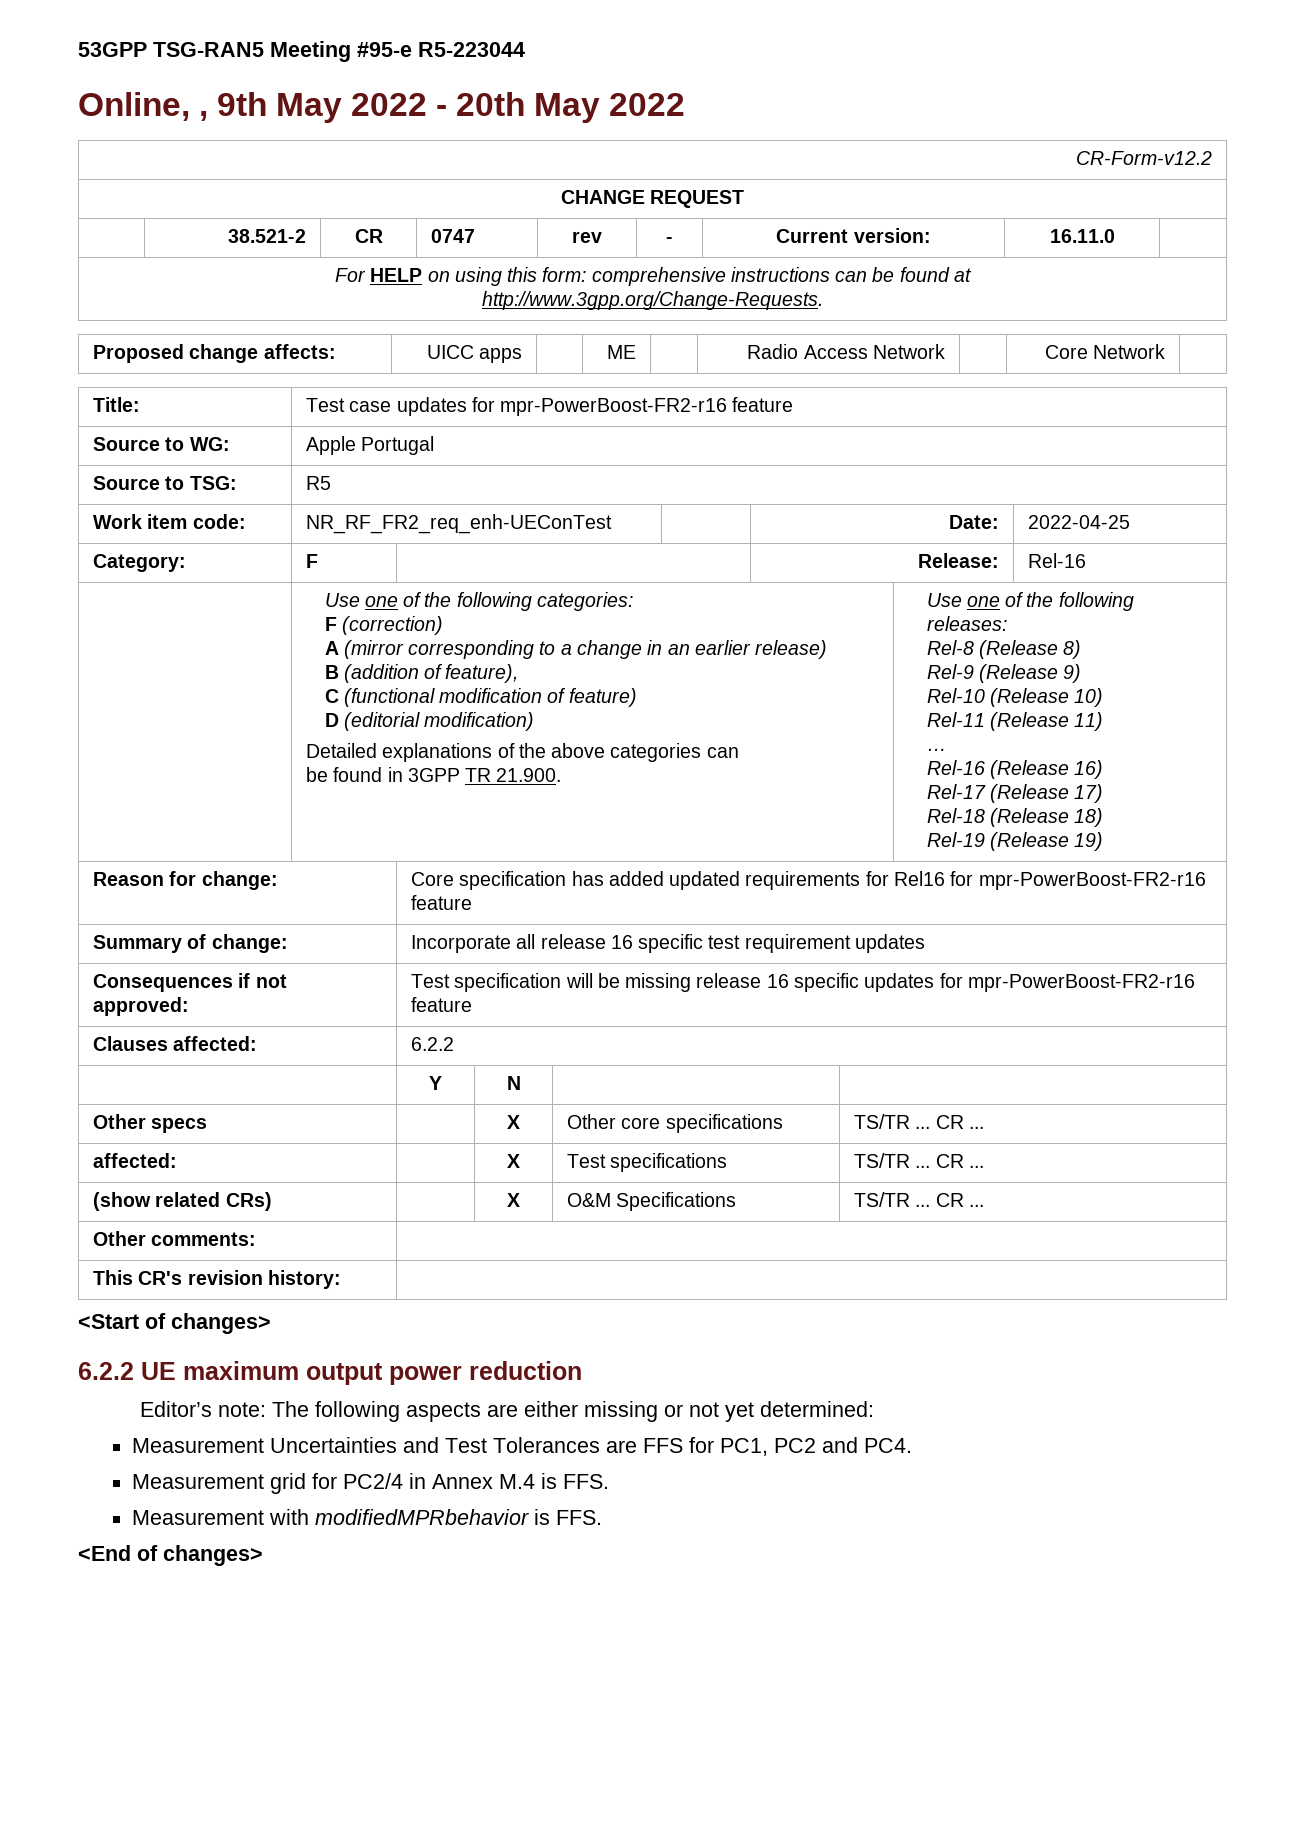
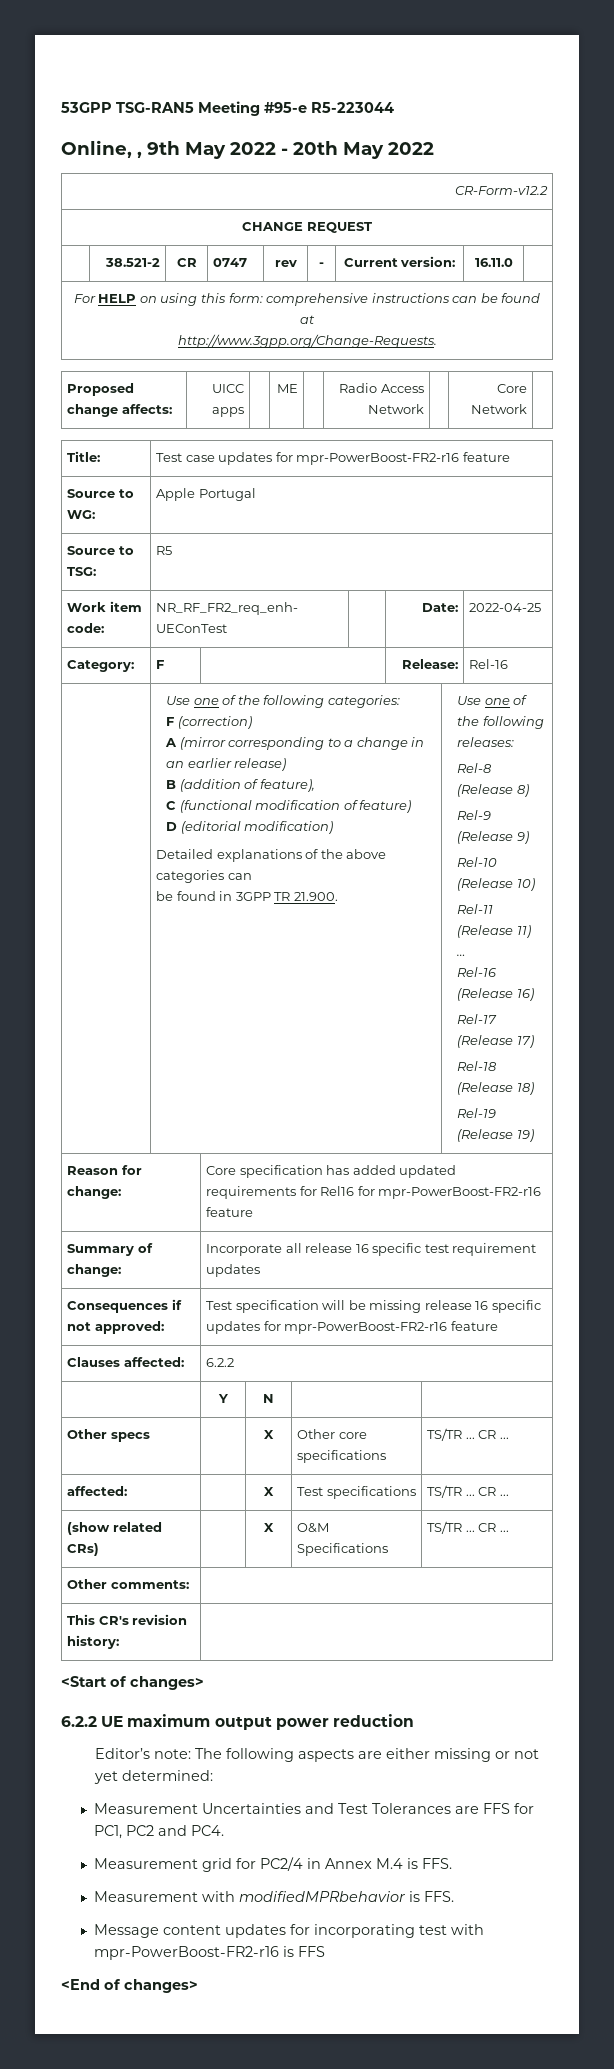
(603, 1517) none -> [93,1924,484,1938] [93,1946,325,1960] // Message content updates for incorporating test with mpr-PowerBoost-FR2-r16 is FFS

